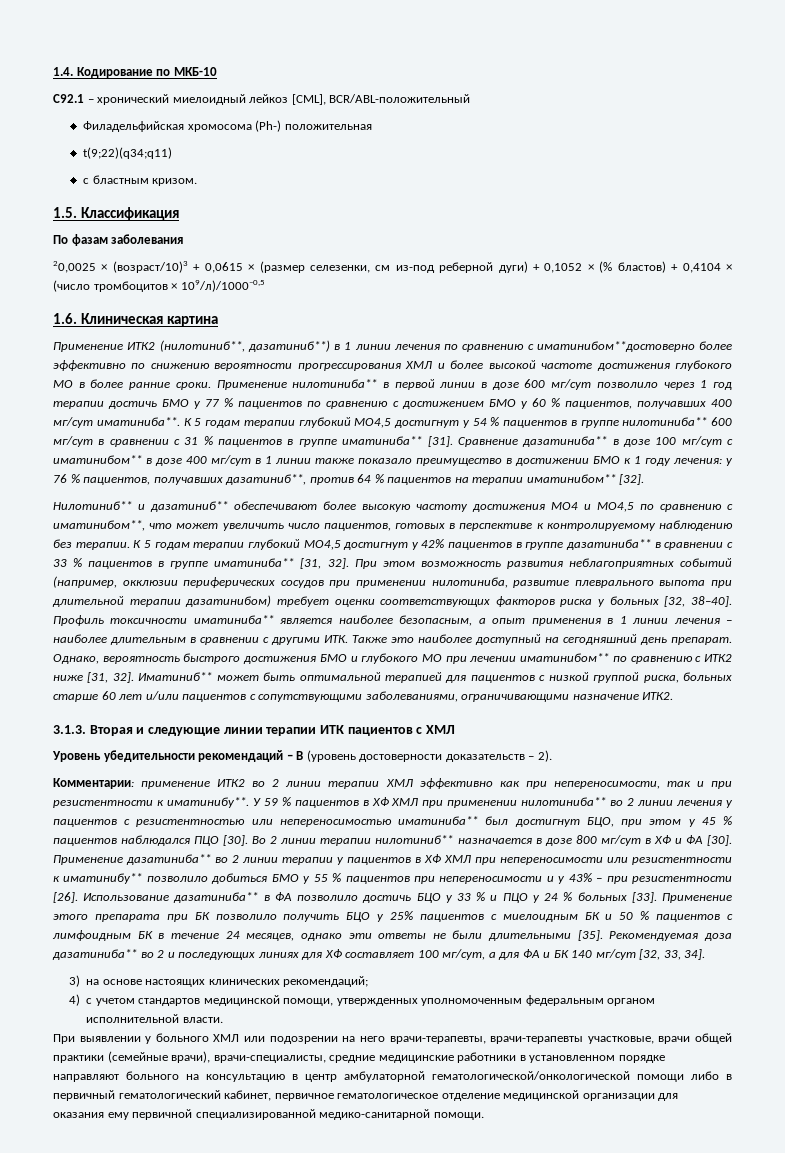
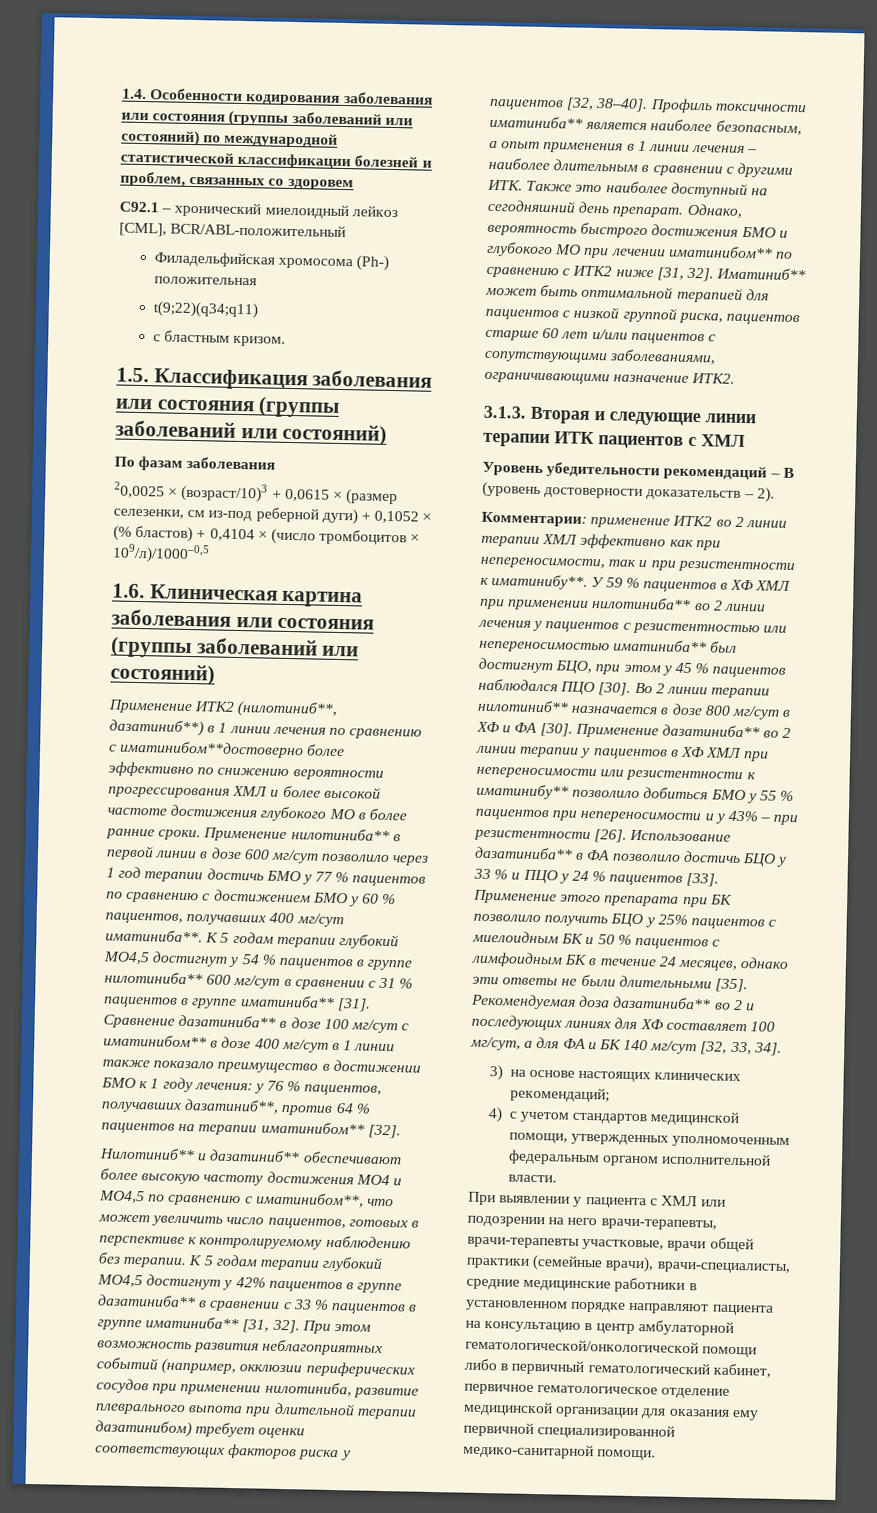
[76,67,217,78] Кодирование по МКБ-10 -> [150,88,433,106] [121,110,413,127] [121,129,339,148] [120,150,432,170] [120,171,354,191] Особенности кодирования заболевания или состояния (группы заболеваний или состояний) по международной статистической классификации болезней и проблем, связанных со здоровем
(179, 214) none -> [312,369,433,388] [115,396,341,418] [115,419,388,446] заболевания или состояния (группы заболеваний или состояний)
(218, 321) none -> [111,608,375,630] [110,636,360,659] [110,663,215,686] заболевания или состояния (группы заболеваний или состояний)
[609,596,659,605] больных -> [489,98,564,111] пациентов
[683,672,733,681] больных -> [725,313,800,326] пациентов
[577,892,627,901] больных -> [609,874,684,886] пациентов
[155,1033,209,1042] больного -> [585,1197,658,1209] пациента с
[126,1071,179,1080] больного -> [711,1304,774,1316] пациента

